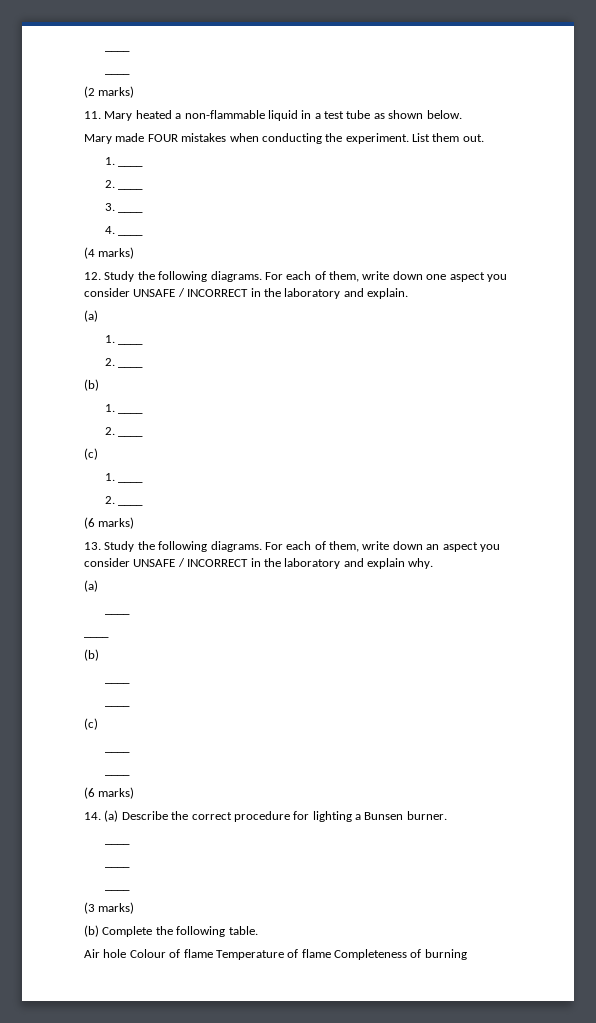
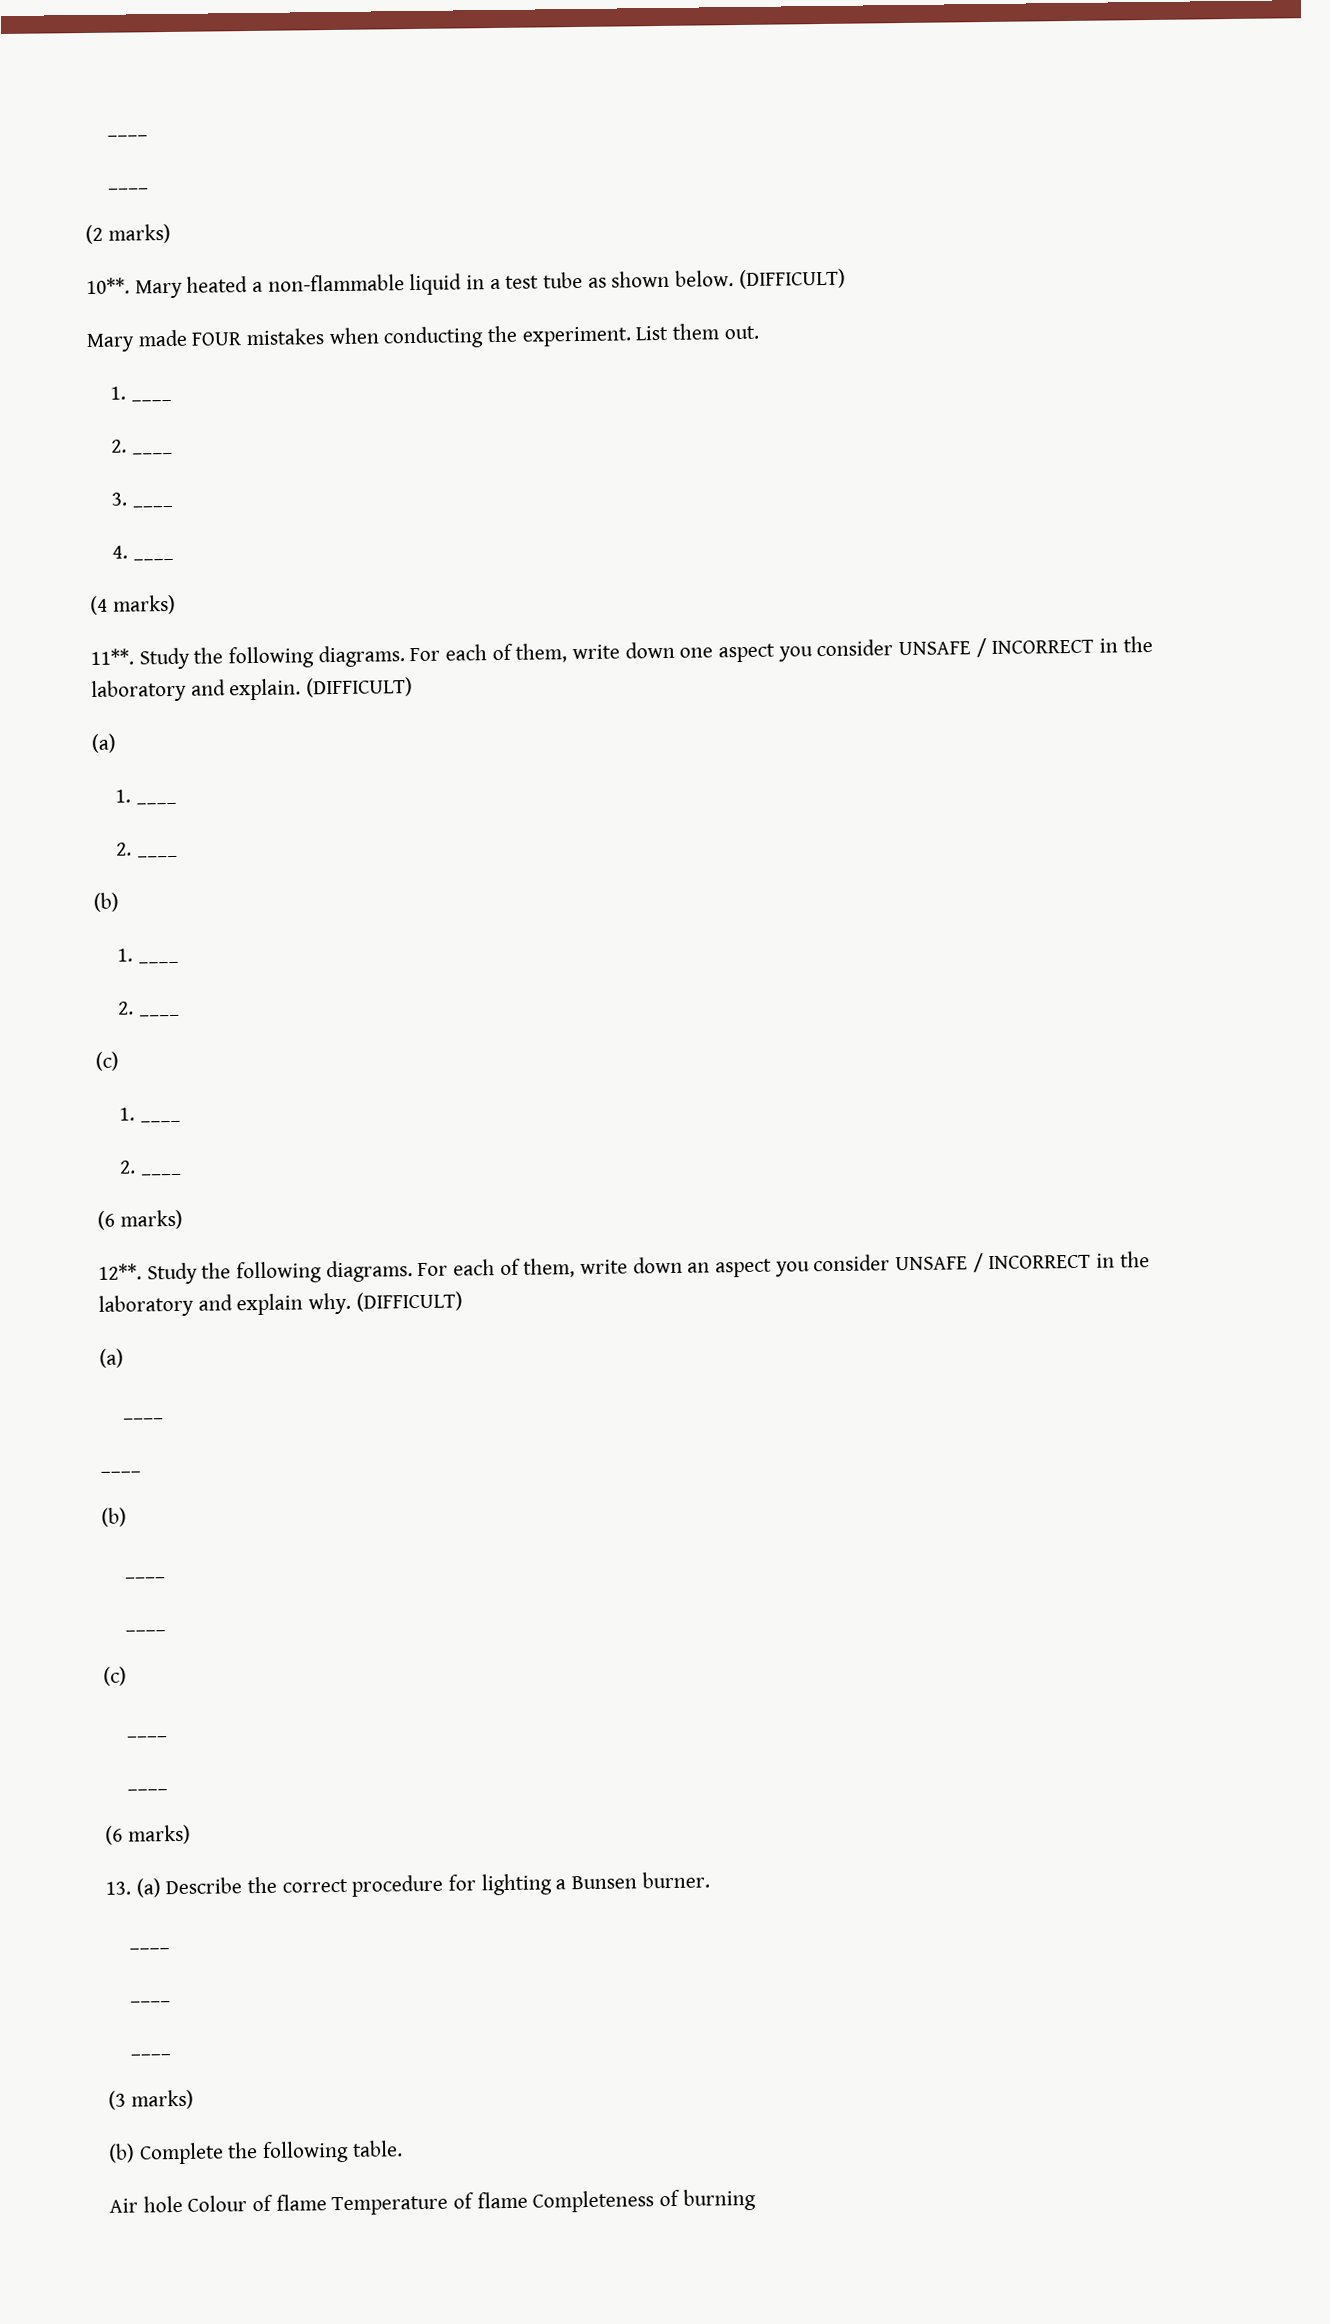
[84,111,101,119] 11. -> [86,277,130,295] 10**.
(462, 114) none -> [738,268,846,290] (DIFFICULT)
[84,272,101,280] 12. -> [90,648,134,665] 11**.
(408, 293) none -> [306,677,414,698] (DIFFICULT)
[84,542,101,550] 13. -> [98,1263,142,1280] 12**.
(434, 563) none -> [355,1291,463,1312] (DIFFICULT)
[84,812,101,820] 14. -> [105,1881,131,1895] 13.

